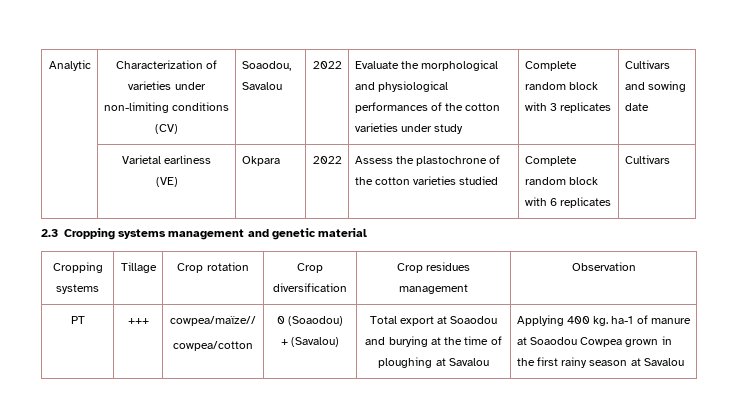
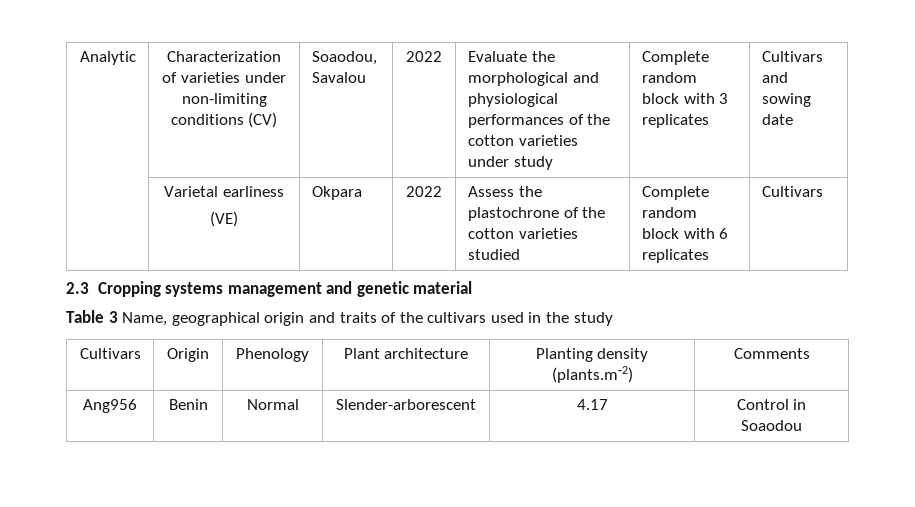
[52,262,103,273] [56,284,99,294] [120,262,157,273] [177,262,249,273] [297,263,323,273] [273,283,347,292] [396,262,471,273] [399,284,469,294] [571,262,636,271] [70,316,85,324] [127,318,149,324] [170,316,256,326] [173,341,253,351] [276,316,344,326] [280,337,340,347] [369,316,498,326] [365,336,502,347] [378,357,489,368] [516,315,691,326] [516,336,672,347] [516,357,684,368] // Cropping systems | Tillage | Crop rotation | Crop diversification | Crop residues management | Observation // PT | +++ | cowpea/maïze// // cowpea/cotton | 0 (Soaodou) // + (Savalou) | Total export at Soaodou and burying at the time of ploughing at Savalou | Applying 400 kg. ha-1 of manure at Soaodou Cowpea grown in the first rainy season at Savalou -> [66,310,613,326] [79,348,141,359] [167,348,209,362] [236,348,309,362] [343,348,469,359] [535,348,649,362] [551,366,633,383] [733,348,810,359] [83,399,137,413] [168,399,208,410] [246,399,299,410] [336,399,476,410] [576,399,608,410] [736,399,807,410] [741,420,802,431] // Table 3 Name, geographical origin and traits of the cultivars used in the study // Cultivars | Origin | Phenology | Plant architecture | Planting density (plants.m-2) | Comments // Ang956 | Benin | Normal | Slender-arborescent | 4.17 | Control in Soaodou

